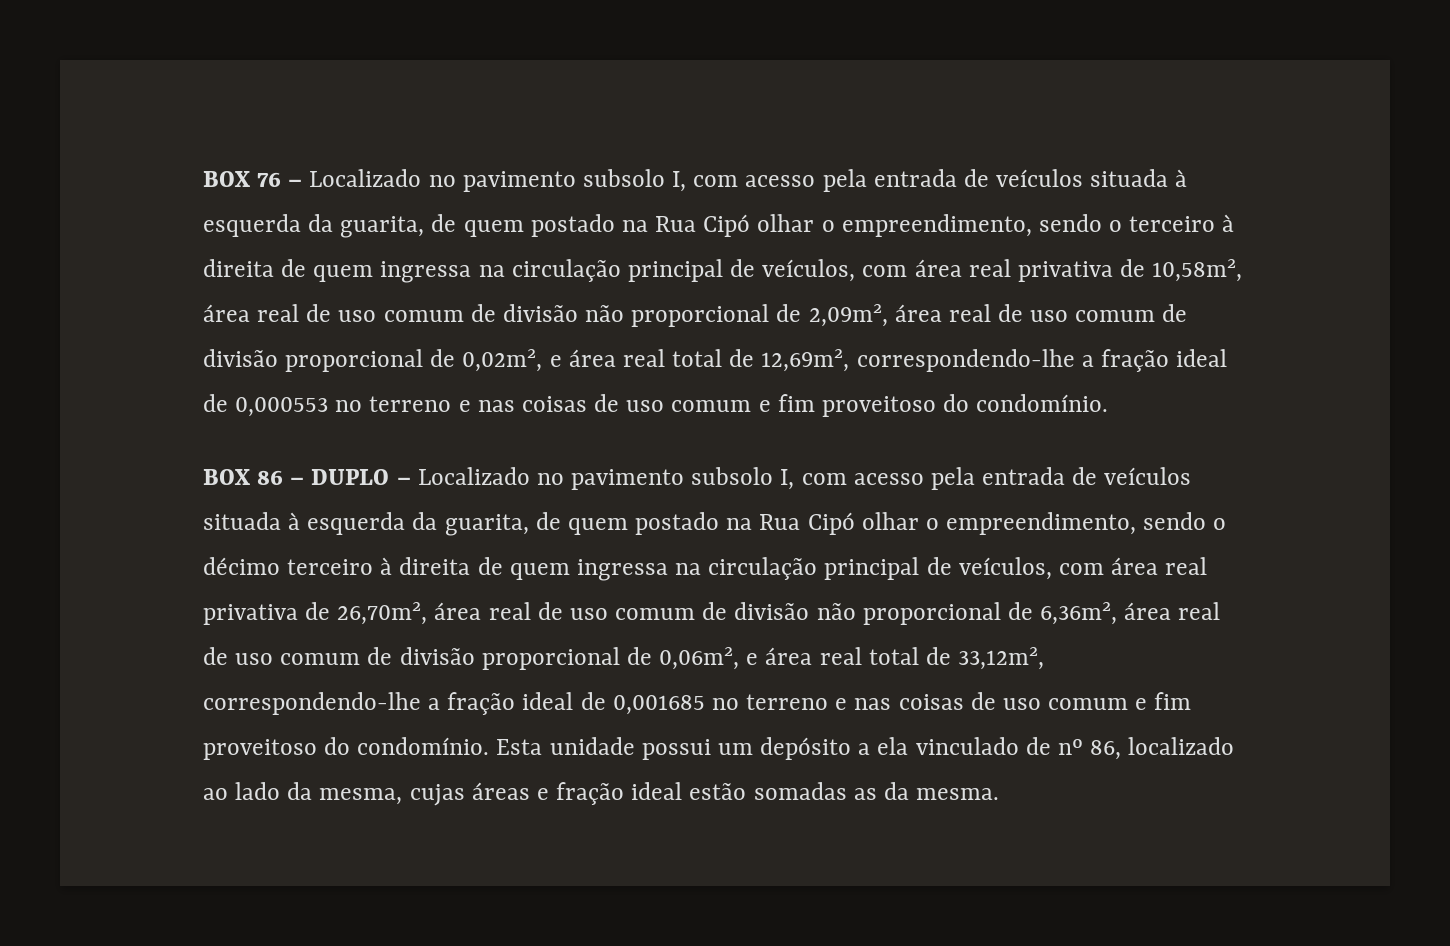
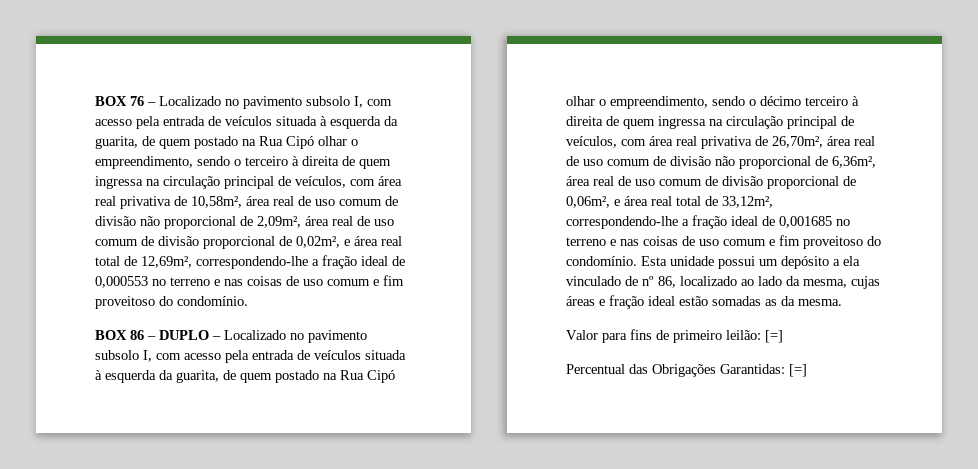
(1000, 794) none -> [566,329,783,343] [566,364,807,377] // Valor para fins de primeiro leilão: [=] // Percentual das Obrigações Garantidas: [=]

